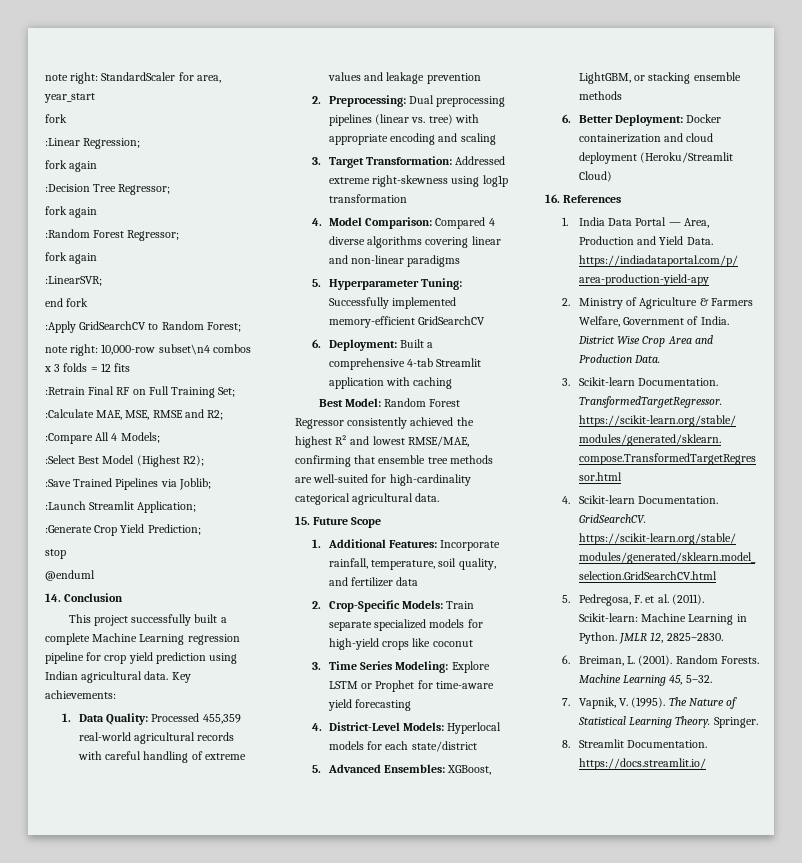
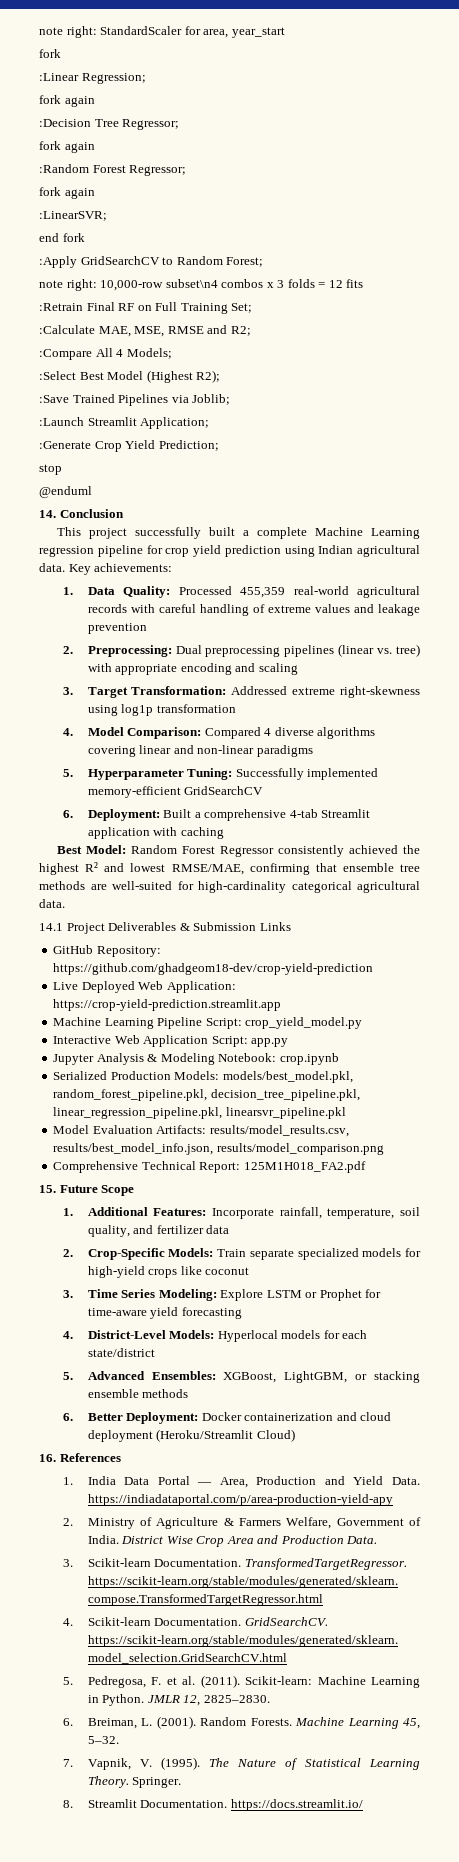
(440, 497) none -> [39,922,291,934] [53,945,161,957] [53,963,374,975] [53,981,236,993] [53,999,282,1011] [53,1017,363,1029] [53,1035,289,1047] [53,1053,339,1065] [53,1071,353,1083] [53,1089,360,1101] [53,1107,346,1119] [53,1125,349,1137] [53,1143,384,1155] [53,1161,366,1173] // 14.1 Project Deliverables & Submission Links // GitHub Repository: https://github.com/ghadgeom18-dev/crop-yield-prediction // Live Deployed Web Application: https://crop-yield-prediction.streamlit.app // Machine Learning Pipeline Script: crop_yield_model.py // Interactive Web Application Script: app.py // Jupyter Analysis & Modeling Notebook: crop.ipynb // Serialized Production Models: models/best_model.pkl, random_forest_pipeline.pkl, decision_tree_pipeline.pkl, linear_regression_pipeline.pkl, linearsvr_pipeline.pkl // Model Evaluation Artifacts: results/model_results.csv, results/best_model_info.json, results/model_comparison.png // Comprehensive Technical Report: 125M1H018_FA2.pdf

